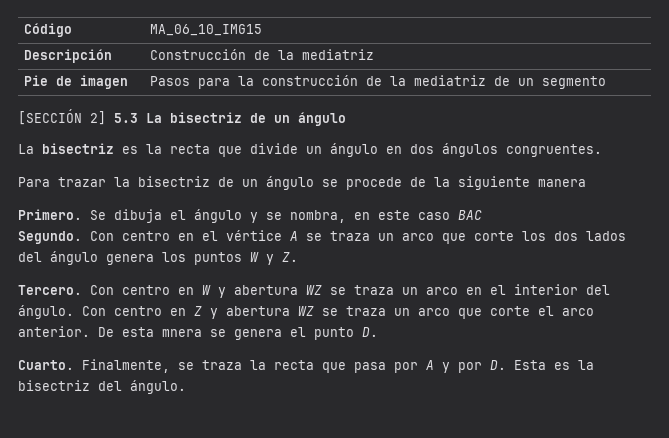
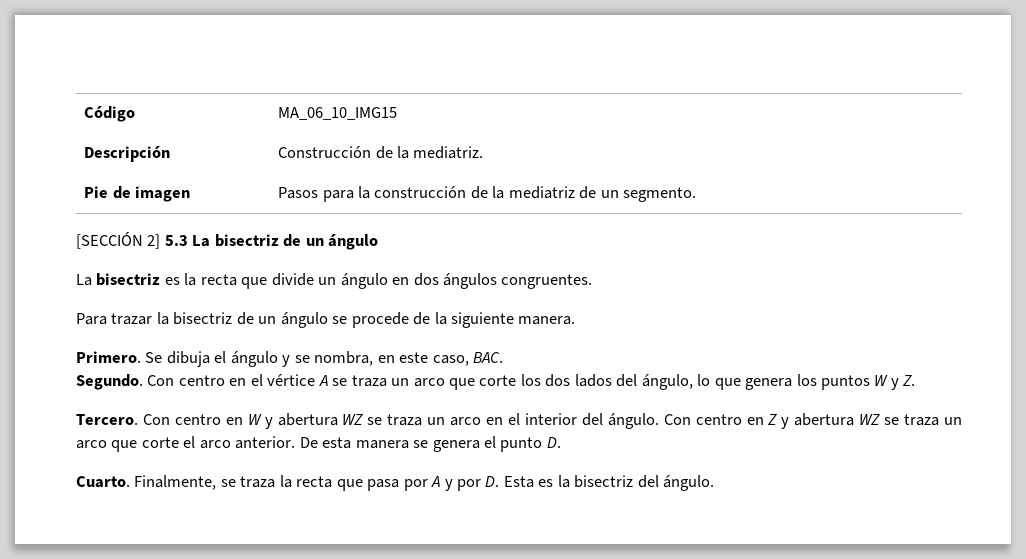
[301,49,374,60] mediatriz -> [413,146,484,159] mediatriz.
[541,76,606,89] segmento -> [623,187,697,202] segmento.
[538,179,586,187] manera -> [518,316,576,325] manera.
[418,210,482,220] caso BAC -> [432,352,504,366] caso, BAC.
[50,251,98,265] ángulo -> [641,374,741,390] ángulo, lo que
[162,329,202,337] mnera -> [355,440,409,449] manera

